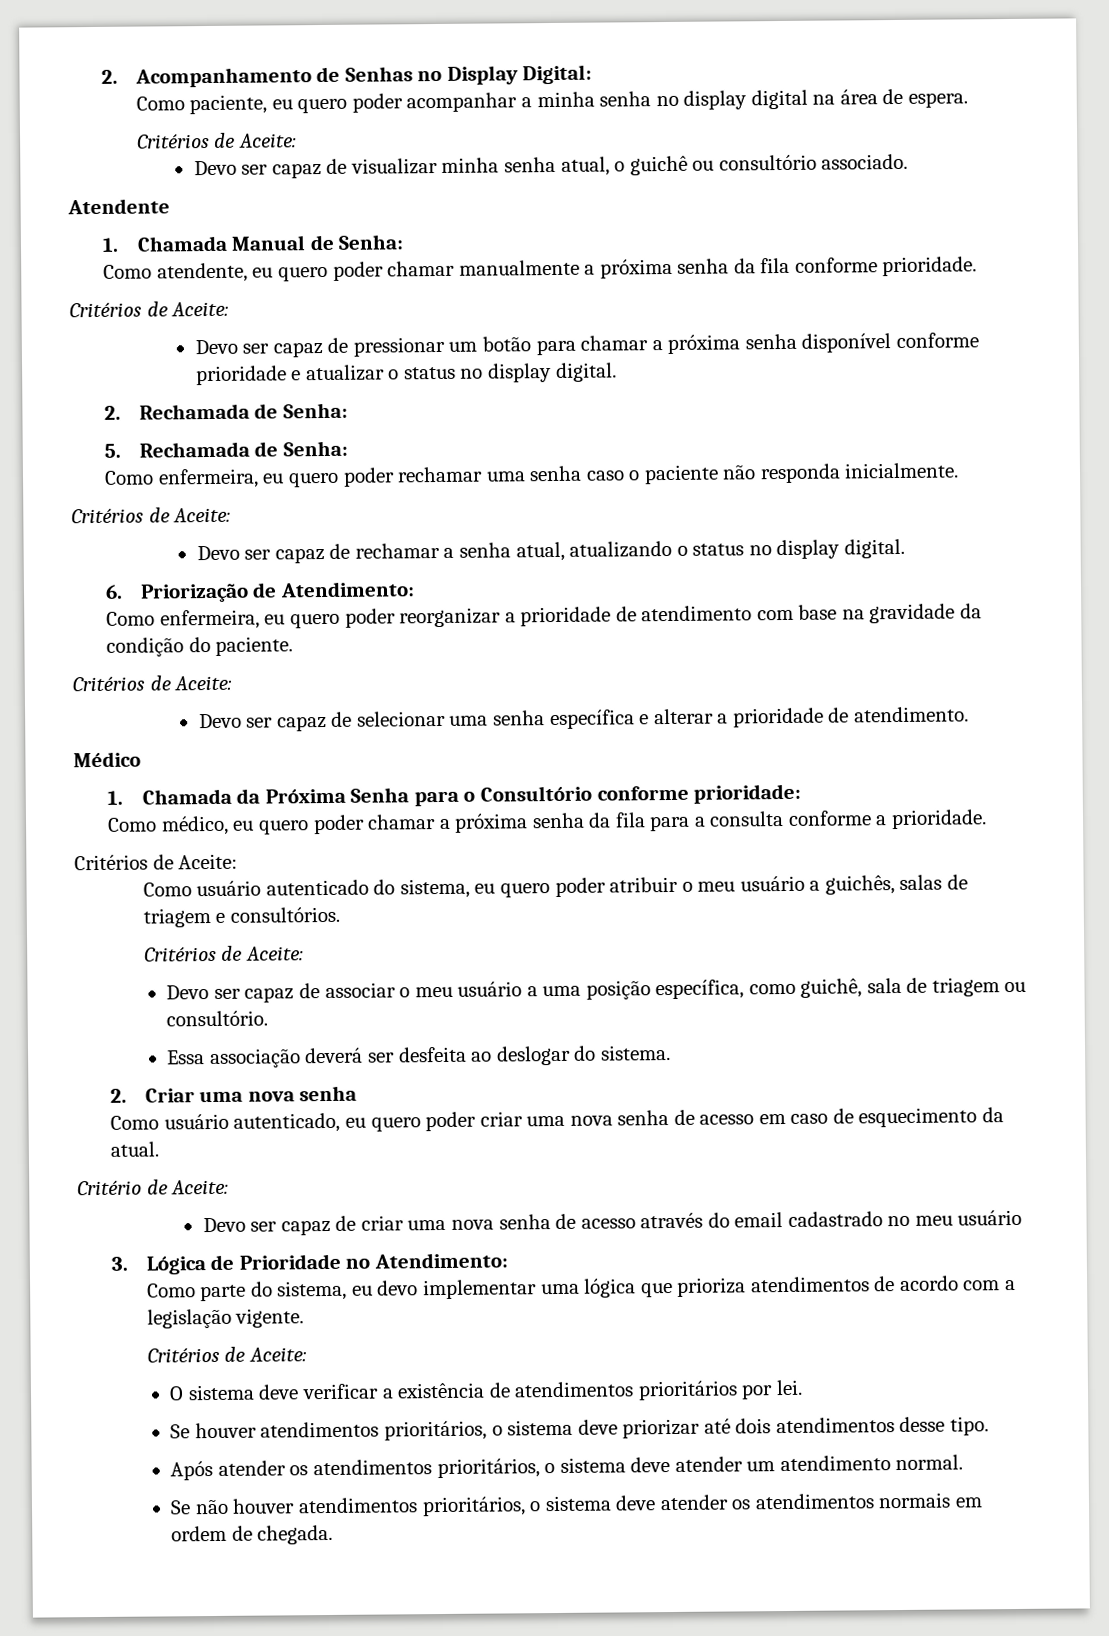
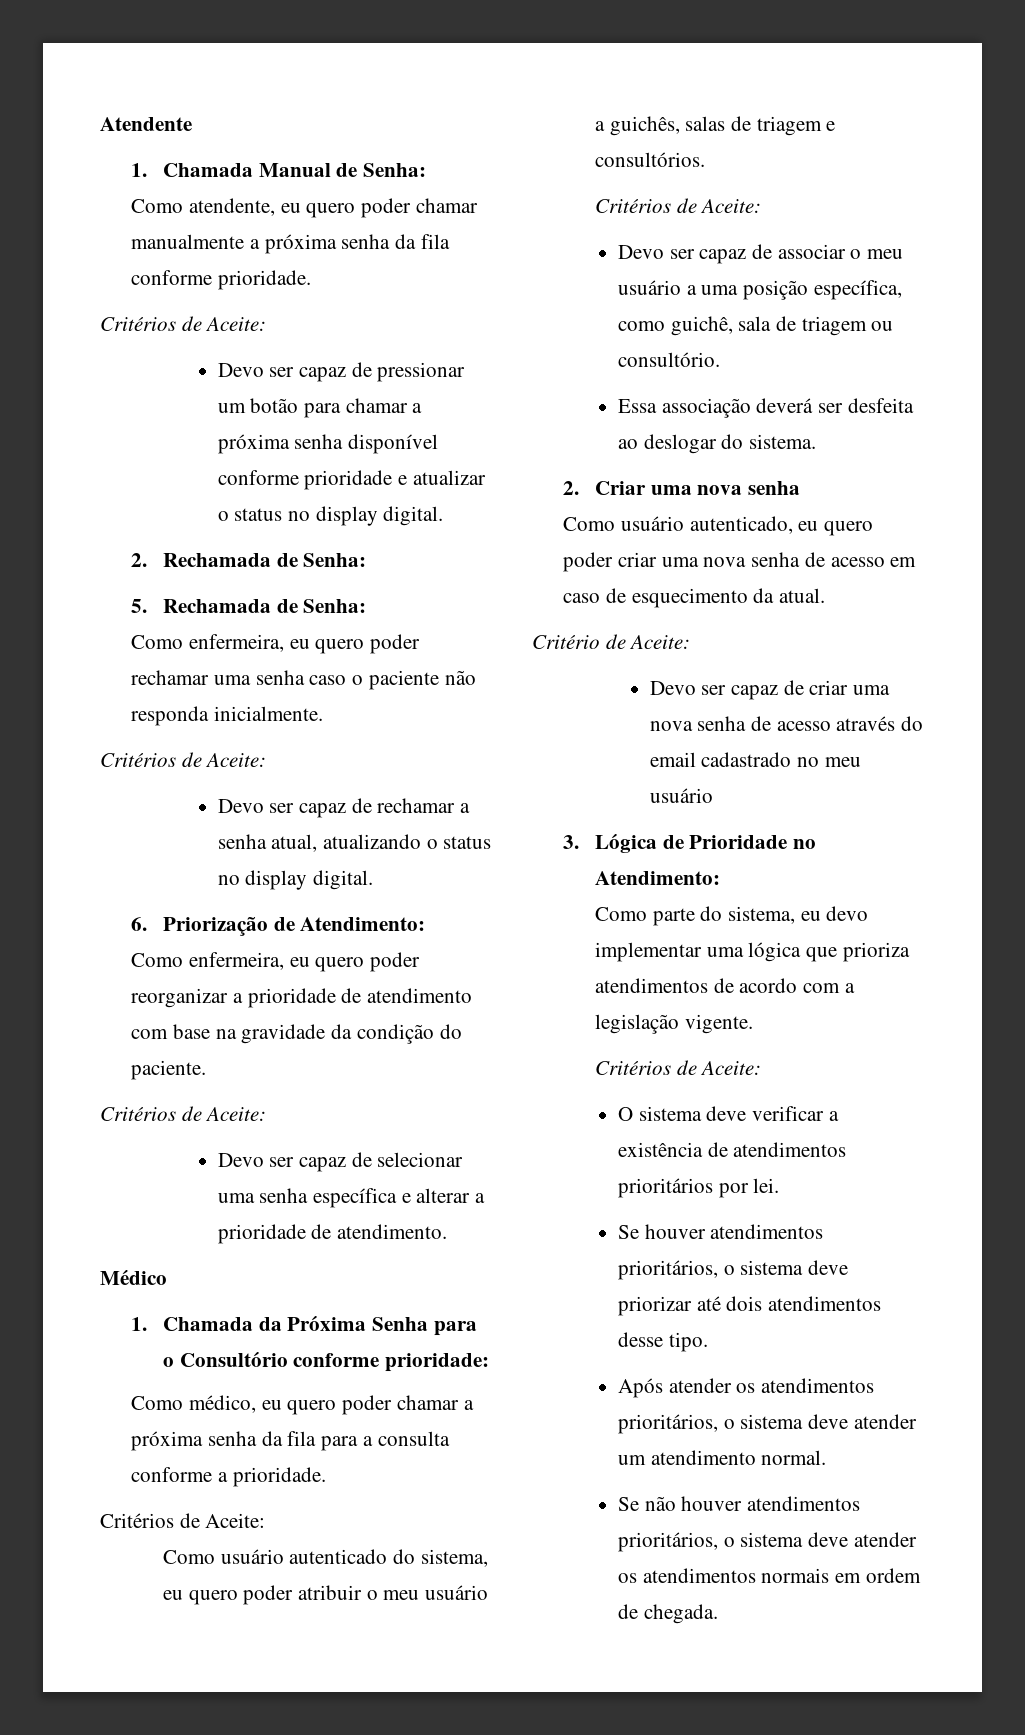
[101,64,593,88] [135,88,968,115] [136,132,297,149] [193,153,909,179] 2. Acompanhamento de Senhas no Display Digital: // Como paciente, eu quero poder acompanhar a minha senha no display digital na área de espera. // Critérios de Aceite: // Devo ser capaz de visualizar minha senha atual, o guichê ou consultório associado. // -> (100, 124) none

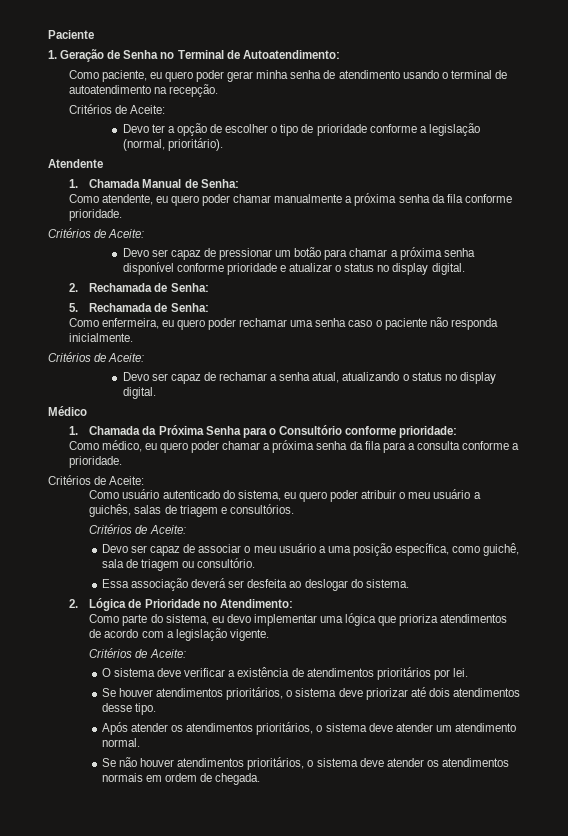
(100, 124) none -> [48,30,94,39] [48,49,340,62] [68,70,508,82] [68,84,218,97] [68,104,165,114] [122,123,480,136] [122,138,223,151] Paciente // 1. Geração de Senha no Terminal de Autoatendimento: // Como paciente, eu quero poder gerar minha senha de atendimento usando o terminal de autoatendimento na recepção. // Critérios de Aceite: // Devo ter a opção de escolher o tipo de prioridade conforme a legislação (normal, prioritário). //
[131,917,426,936] [131,952,421,972] [131,988,473,1008] [131,1024,462,1044] [131,1060,207,1080] [100,1106,267,1121] [217,1152,464,1172] [217,1188,485,1208] [217,1224,447,1244] // 6. Priorização de Atendimento: // Como enfermeira, eu quero poder reorganizar a prioridade de atendimento com base na gravidade da condição do paciente. // Critérios de Aceite: // Devo ser capaz de selecionar uma senha específica e alterar a prioridade de atendimento. -> (156, 393) none
[594,481,800,495] [563,516,874,536] [563,552,917,572] [563,588,826,608] [532,634,691,649] [649,680,890,700] [649,716,923,731] [649,752,861,767] [649,788,713,803] [563,835,580,849] Criar uma nova senha // Como usuário autenticado, eu quero poder criar uma nova senha de acesso em caso de esquecimento da atual. // Critério de Aceite: // Devo ser capaz de criar uma nova senha de acesso através do email cadastrado no meu usuário // 3. -> (78, 603) none

